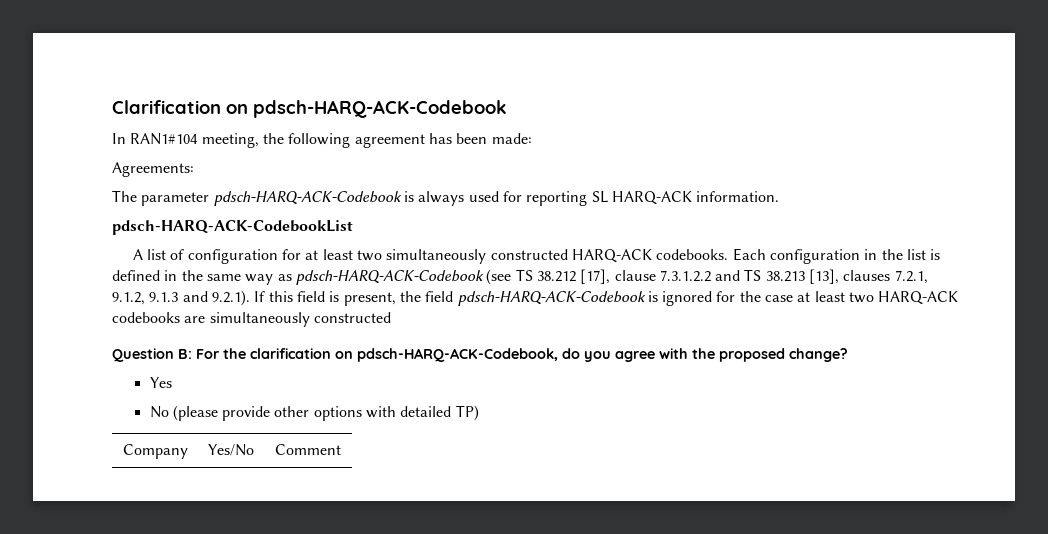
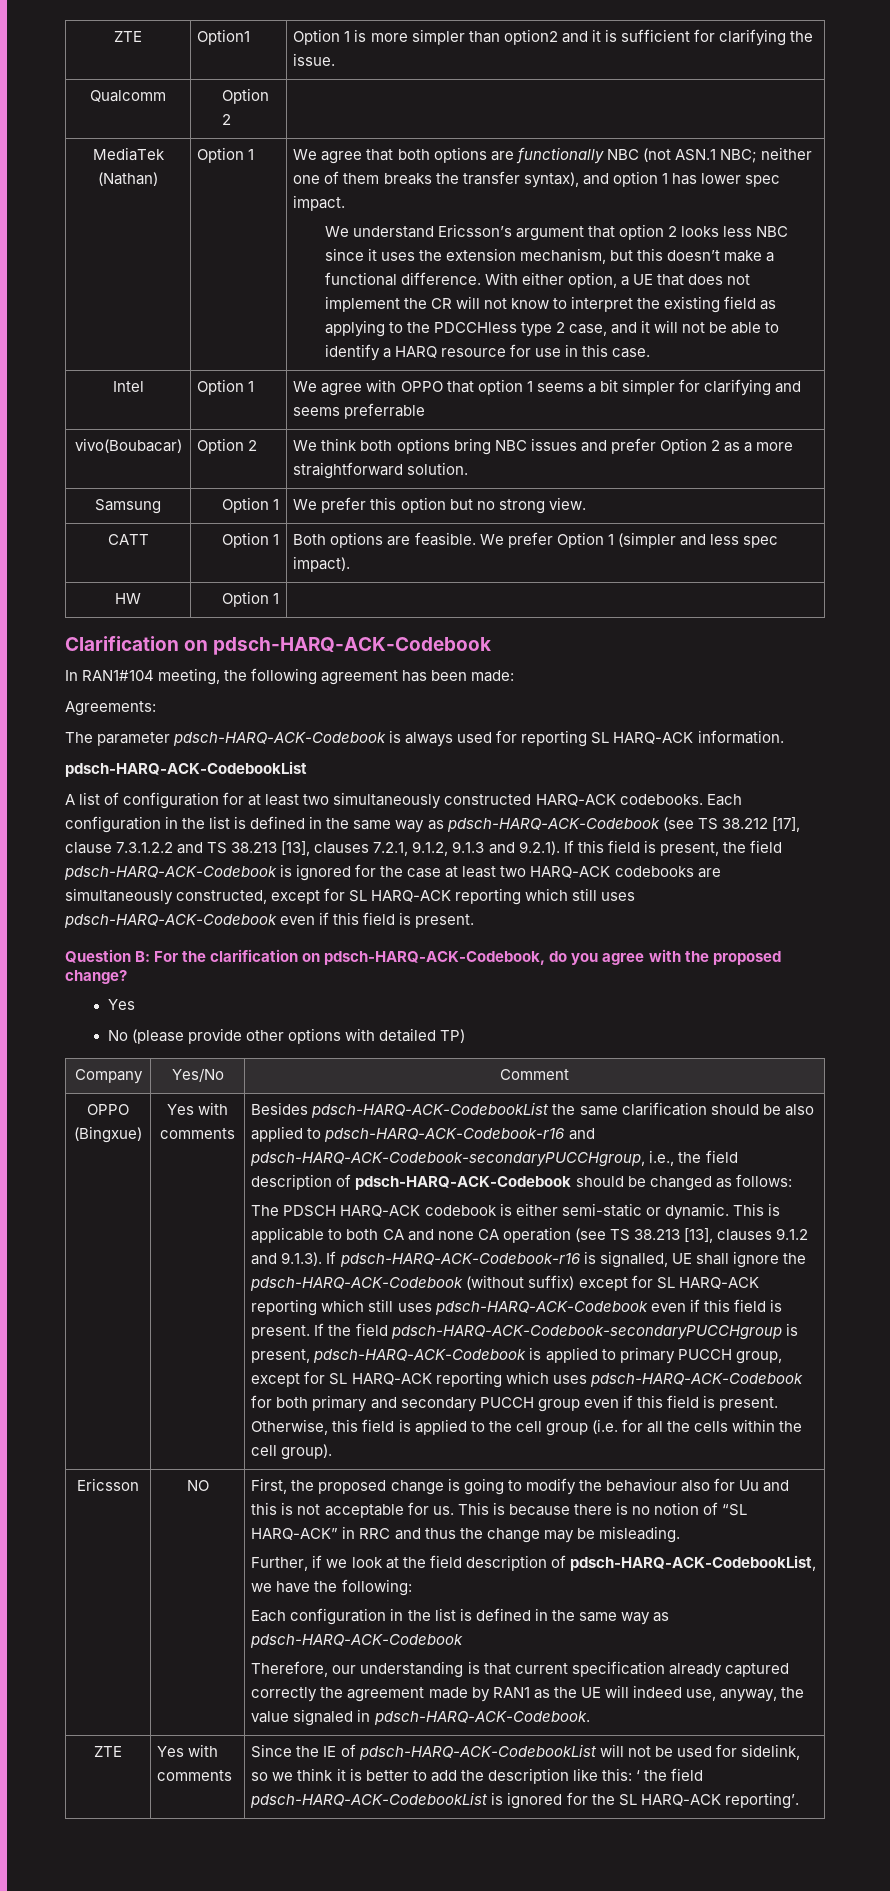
(112, 107) none -> [114,31,142,42] [197,29,251,45] [293,29,814,46] [293,53,336,66] [90,90,166,102] [222,88,270,104] [222,114,232,125] [92,147,165,161] [98,172,158,186] [197,147,255,163] [293,147,812,164] [293,171,780,188] [293,195,346,211] [324,224,789,241] [324,248,775,264] [324,272,751,288] [324,296,777,313] [324,320,780,337] [324,344,650,361] [112,381,144,392] [197,379,255,395] [293,379,802,396] [293,403,426,419] [74,438,182,453] [197,438,258,454] [293,438,794,455] [293,462,469,479] [95,499,161,514] [222,497,280,513] [293,497,586,514] [107,534,149,545] [222,532,280,548] [293,532,778,548] [293,556,351,572] [115,593,141,604] [222,591,280,607] ZTE | Option1 | Option 1 is more simpler than option2 and it is sufficient for clarifying the issue. // Qualcomm | Option 2 | // MediaTek (Nathan) | Option 1 | We agree that both options are functionally NBC (not ASN.1 NBC; neither one of them breaks the transfer syntax), and option 1 has lower spec impact. // We understand Ericsson’s argument that option 2 looks less NBC since it uses the extension mechanism, but this doesn’t make a functional difference. With either option, a UE that does not implement the CR will not know to interpret the existing field as applying to the PDCCHless type 2 case, and it will not be able to identify a HARQ resource for use in this case. // Intel | Option 1 | We agree with OPPO that option 1 seems a bit simpler for clarifying and seems preferrable // vivo(Boubacar) | Option 2 | We think both options bring NBC issues and prefer Option 2 as a more straightforward solution. // Samsung | Option 1 | We prefer this option but no strong view. // CATT | Option 1 | Both options are feasible. We prefer Option 1 (simpler and less spec impact). // HW | Option 1 | //
[313,312,391,323] constructed -> [176,888,636,905] [64,912,475,928] constructed, except for SL HARQ-ACK reporting which still uses pdsch-HARQ-ACK-Codebook even if this field is present.
(341, 449) none -> [87,1104,129,1115] [74,1126,142,1143] [166,1102,229,1115] [160,1128,235,1139] [251,1102,814,1118] [251,1126,595,1142] [250,1150,738,1167] [251,1174,792,1191] [251,1203,780,1220] [251,1227,809,1243] [251,1251,806,1268] [250,1275,759,1291] [251,1299,782,1316] [251,1323,798,1340] [251,1347,782,1364] [251,1371,803,1388] [251,1395,778,1412] [251,1419,803,1436] [251,1444,333,1460] [77,1478,139,1491] [186,1480,209,1491] [251,1478,790,1495] [251,1502,748,1518] [251,1526,680,1543] [251,1555,816,1571] [251,1579,412,1596] [251,1608,669,1625] [250,1634,464,1648] [251,1661,789,1678] [251,1685,805,1702] [251,1709,590,1726] [94,1746,122,1757] [157,1744,219,1757] [157,1770,233,1781] [251,1744,800,1760] [251,1768,704,1784] [250,1792,799,1809] // OPPO (Bingxue) | Yes with comments | Besides pdsch-HARQ-ACK-CodebookList the same clarification should be also applied to pdsch-HARQ-ACK-Codebook-r16 and pdsch-HARQ-ACK-Codebook-secondaryPUCCHgroup, i.e., the field description of pdsch-HARQ-ACK-Codebook should be changed as follows: // The PDSCH HARQ-ACK codebook is either semi-static or dynamic. This is applicable to both CA and none CA operation (see TS 38.213 [13], clauses 9.1.2 and 9.1.3). If pdsch-HARQ-ACK-Codebook-r16 is signalled, UE shall ignore the pdsch-HARQ-ACK-Codebook (without suffix) except for SL HARQ-ACK reporting which still uses pdsch-HARQ-ACK-Codebook even if this field is present. If the field pdsch-HARQ-ACK-Codebook-secondaryPUCCHgroup is present, pdsch-HARQ-ACK-Codebook is applied to primary PUCCH group, except for SL HARQ-ACK reporting which uses pdsch-HARQ-ACK-Codebook for both primary and secondary PUCCH group even if this field is present. Otherwise, this field is applied to the cell group (i.e. for all the cells within the cell group). // Ericsson | NO | First, the proposed change is going to modify the behaviour also for Uu and this is not acceptable for us. This is because there is no notion of “SL HARQ-ACK” in RRC and thus the change may be misleading. // Further, if we look at the field description of pdsch-HARQ-ACK-CodebookList, we have the following: // Each configuration in the list is defined in the same way as pdsch-HARQ-ACK-Codebook // Therefore, our understanding is that current specification already captured correctly the agreement made by RAN1 as the UE will indeed use, anyway, the value signaled in pdsch-HARQ-ACK-Codebook. // ZTE | Yes with comments | Since the IE of pdsch-HARQ-ACK-CodebookList will not be used for sidelink, so we think it is better to add the description like this: ‘ the field pdsch-HARQ-ACK-CodebookList is ignored for the SL HARQ-ACK reporting’.

